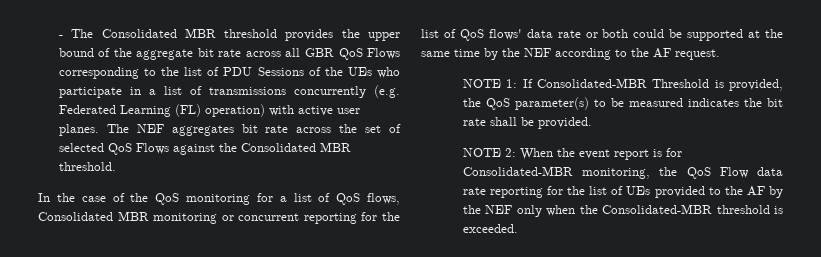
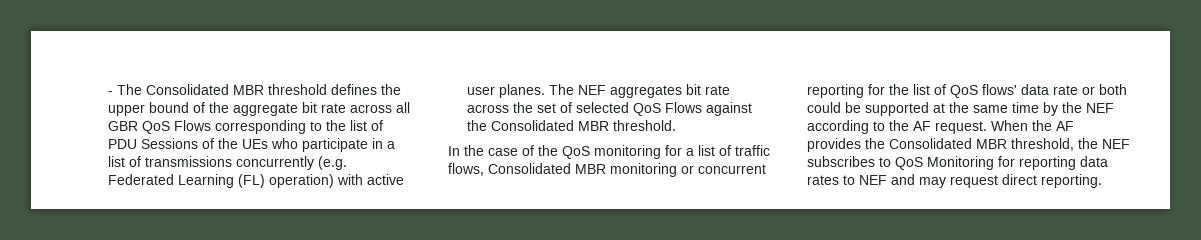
[285,29,334,41] provides -> [331,84,378,95] defines
[336,193,361,205] QoS -> [735,145,770,156] traffic
[462,78,783,91] [462,97,783,110] [462,117,592,129] [462,148,682,160] [462,166,783,179] [462,186,783,198] [462,204,783,217] [462,224,518,233] // NOTE 1: If Consolidated-MBR Threshold is provided, the QoS parameter(s) to be measured indicates the bit rate shall be provided. // NOTE 2: When the event report is for Consolidated-MBR monitoring, the QoS Flow data rate reporting for the list of UEs provided to the AF by the NEF only when the Consolidated-MBR threshold is exceeded. -> [991,120,1074,131] [807,138,1130,152] [807,156,1108,170] [807,174,1102,188] When the AF provides the Consolidated MBR threshold, the NEF subscribes to QoS Monitoring for reporting data rates to NEF and may request direct reporting.

